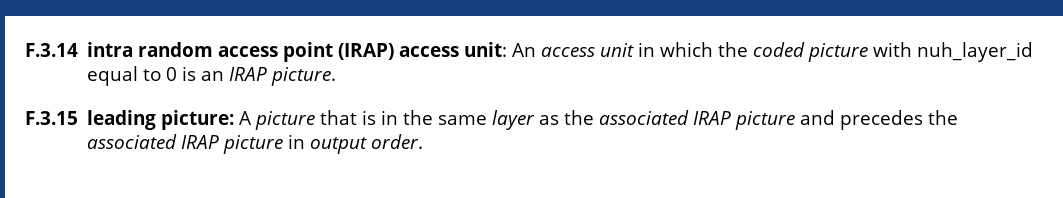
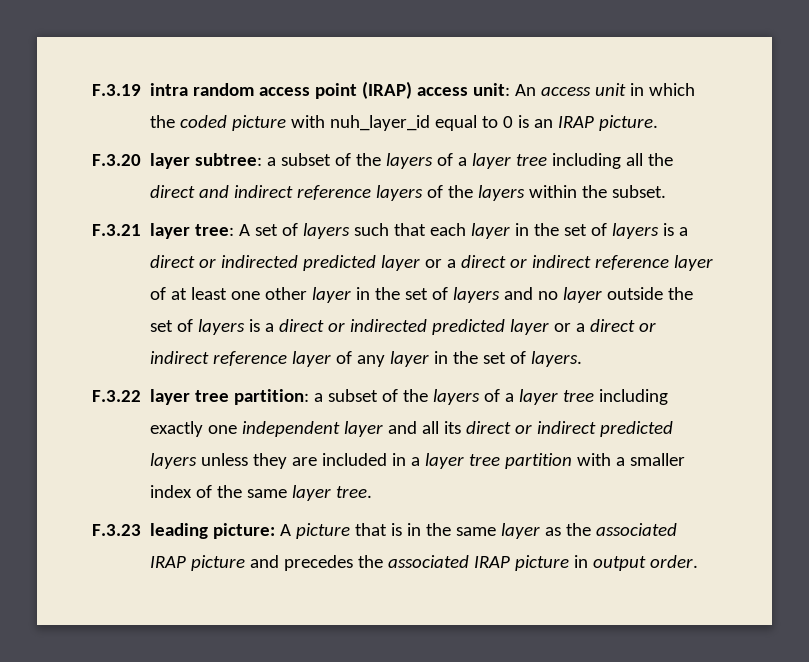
[25,43,78,57] F.3.14 -> [92,84,141,96] F.3.19
[25,111,78,125] F.3.15 -> [92,153,674,169] [150,185,667,201] [92,223,689,239] [150,255,714,271] [150,287,694,303] [150,319,657,335] [150,351,583,367] [92,389,669,405] [150,421,674,437] [150,453,686,469] [150,485,373,501] [92,524,141,536] F.3.20 layer subtree: a subset of the layers of a layer tree including all the direct and indirect reference layers of the layers within the subset. // F.3.21 layer tree: A set of layers such that each layer in the set of layers is a direct or indirected predicted layer or a direct or indirect reference layer of at least one other layer in the set of layers and no layer outside the set of layers is a direct or indirected predicted layer or a direct or indirect reference layer of any layer in the set of layers. // F.3.22 layer tree partition: a subset of the layers of a layer tree including exactly one independent layer and all its direct or indirect predicted layers unless they are included in a layer tree partition with a smaller index of the same layer tree. // F.3.23

